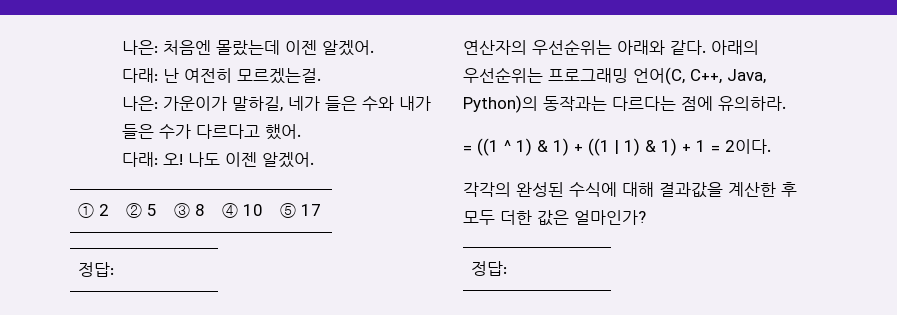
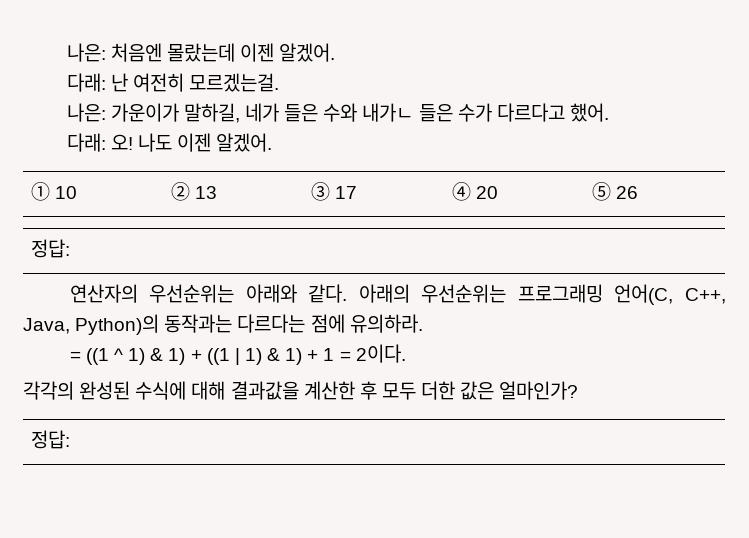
[399,96,432,111] 내가 -> [362,103,414,122] 내가ㄴ
[98,204,109,216] [125,203,157,218] 2 | ② 5 -> [54,186,77,199] [170,182,217,201] 10 | ② 13
[194,204,205,216] 8 -> [334,186,357,199] 17
[242,204,263,216] [279,203,321,218] 10 | ⑤ 17 -> [475,186,498,199] [591,182,638,201] 20 | ⑤ 26

